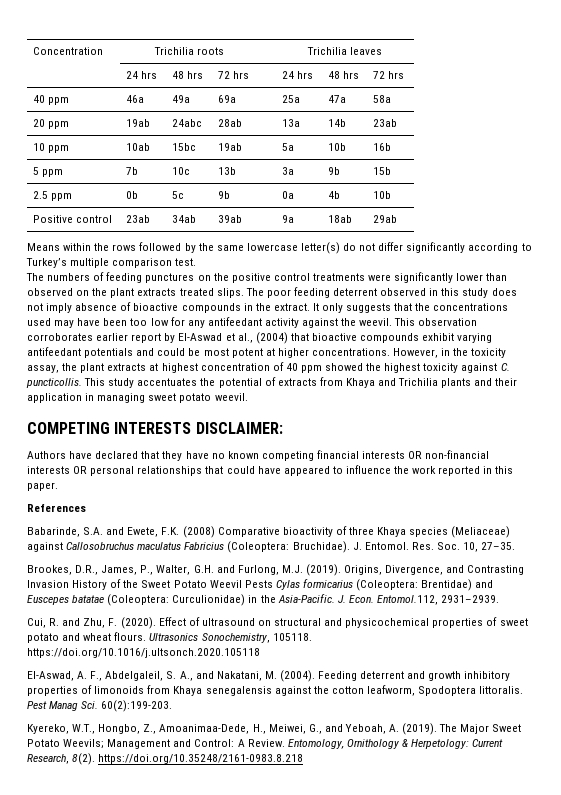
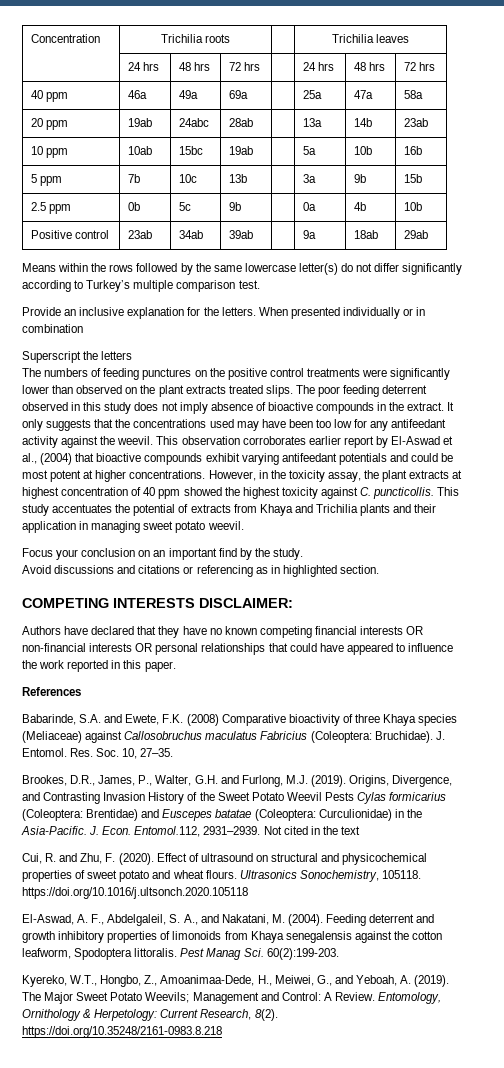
(197, 262) none -> [22,307,426,319] [22,324,83,333] [22,351,133,363] // Provide an inclusive explanation for the letters. When presented individually or in combination // Superscript the letters
(248, 397) none -> [22,548,303,560] [22,565,379,577] // Focus your conclusion on an important find by the study. // Avoid discussions and citations or referencing as in highlighted section.
(500, 599) none -> [263,826,360,835] Not cited in the text

